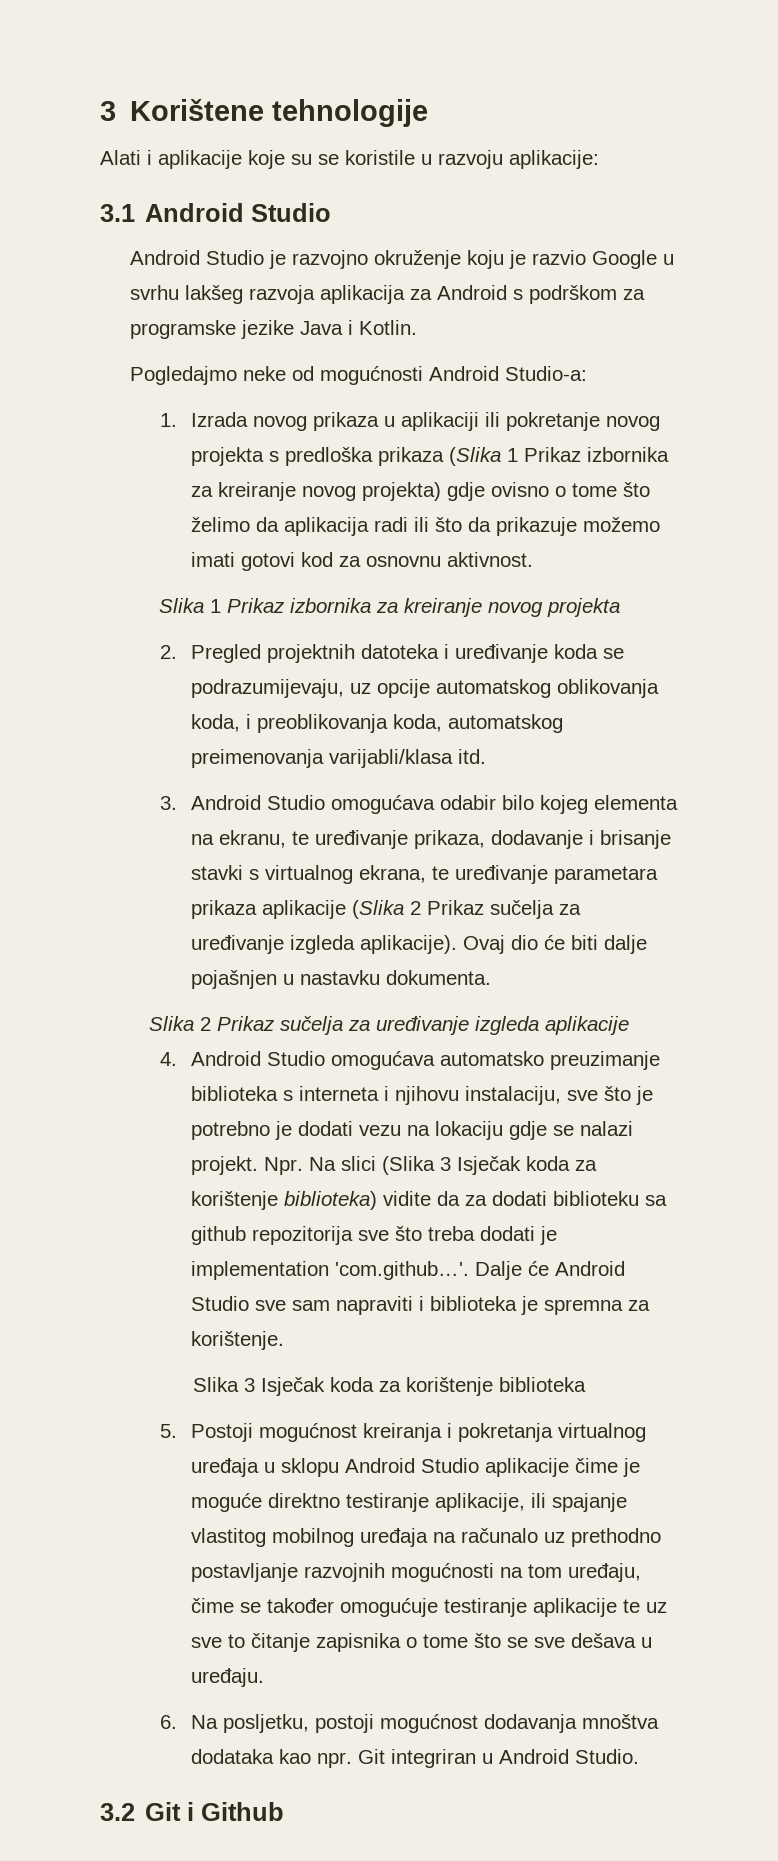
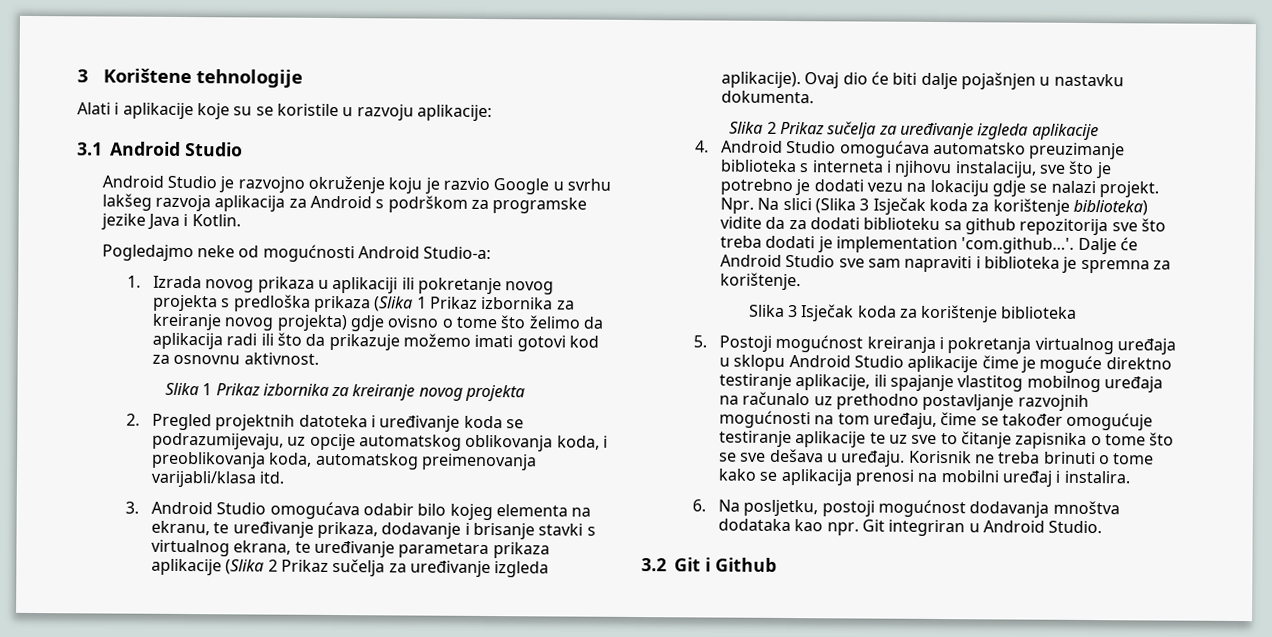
(264, 1677) none -> [908,450,1155,465] [718,468,1130,487] Korisnik ne treba brinuti o tome kako se aplikacija prenosi na mobilni uređaj i instalira.

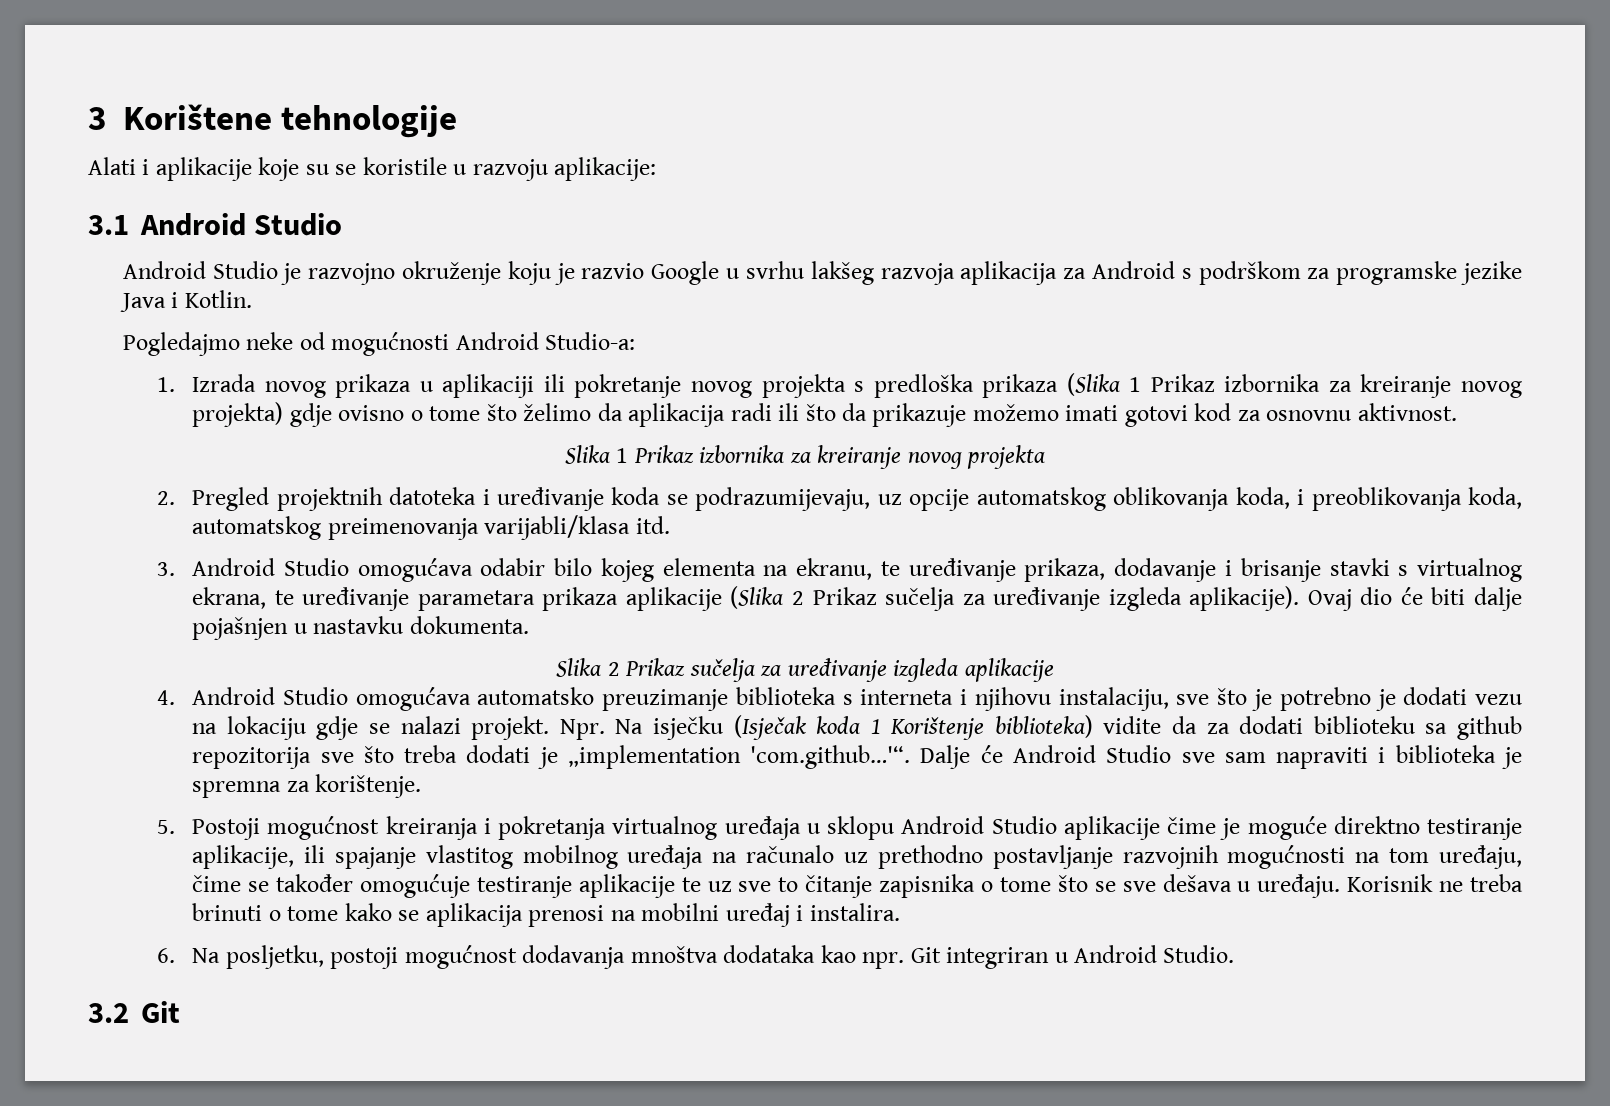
[782,197,1070,216] slici (Slika 3 Isječak koda za korištenje -> [652,715,985,740] isječku (Isječak koda 1 Korištenje
[836,236,1075,254] implementation 'com.github…'. -> [567,745,911,769] „implementation 'com.github…'“.
[748,304,1078,323] // Slika 3 Isječak koda za korištenje biblioteka -> (422, 786) none
[705,557,777,572] i Github -> (180, 1012) none

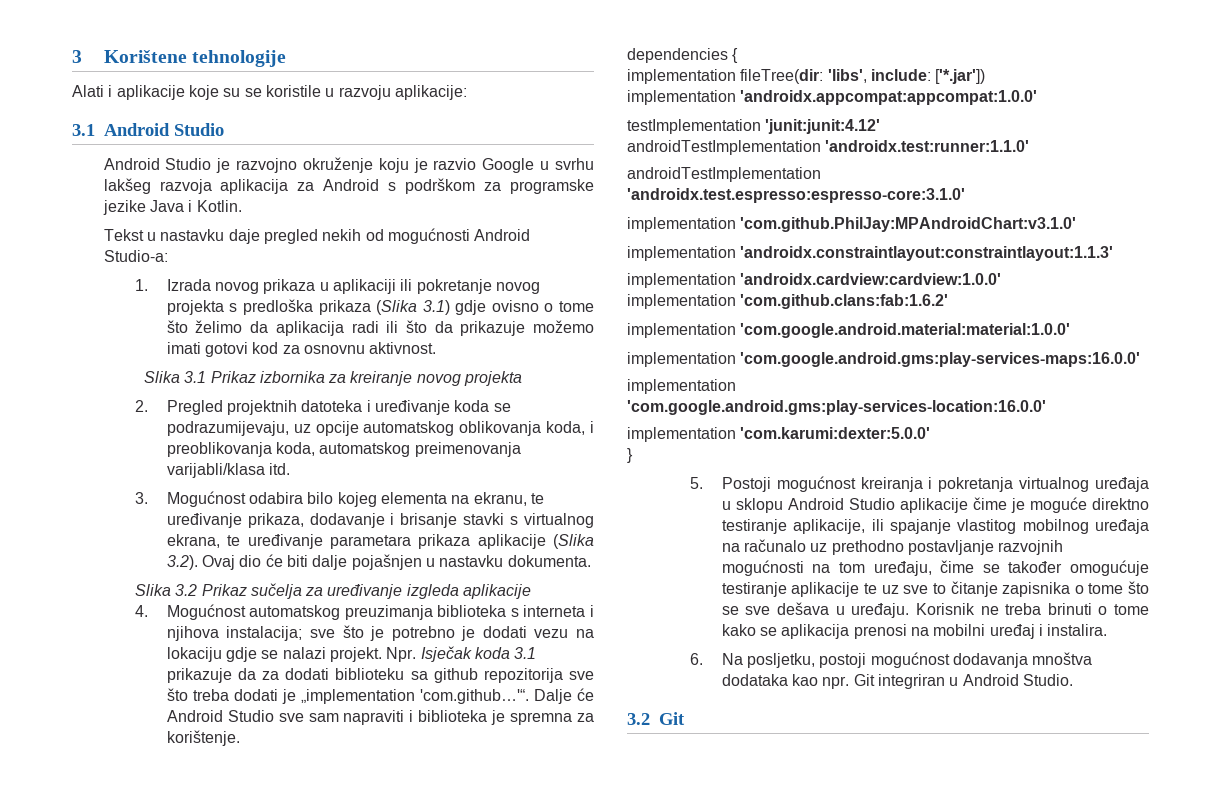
[122,332,294,356] Pogledajmo neke -> [103,229,362,244] Tekst u nastavku daje pregled nekih
[1129,374,1523,398] [192,402,284,427] 1 Prikaz izbornika za kreiranje novog projekta) -> [422,300,450,315] 3.1)
[616,448,629,463] 1 -> [184,371,207,383] 3.1
[192,558,546,582] Android Studio omogućava odabir -> [166,491,304,507] Mogućnost odabira
[792,586,1300,611] 2 Prikaz sučelja za uređivanje izgleda aplikacije). -> [166,555,198,570] 3.2).
[607,662,620,676] 2 -> [175,584,198,596] 3.2
[192,687,729,711] Android Studio omogućava automatsko preuzimanje -> [166,604,433,620] Mogućnost automatskog preuzimanja
[974,687,1169,711] njihovu instalaciju, -> [166,626,303,641] njihova instalacija;
[615,715,1162,740] Na isječku (Isječak koda 1 Korištenje biblioteka) vidite -> [420,646,537,662] [166,668,232,683] Isječak koda 3.1 prikazuje
(422, 786) none -> [627,48,739,63] [627,69,986,84] [627,90,1038,105] [627,119,881,134] [627,140,1030,155] [627,167,821,182] [627,188,965,203] [627,217,1077,232] [627,246,1114,261] [627,273,1002,288] [627,294,949,309] [627,323,1071,338] [627,352,1141,367] [627,379,736,394] [627,400,1046,415] [627,427,931,442] [627,448,633,463] // dependencies { // implementation fileTree(dir: 'libs', include: ['*.jar']) // implementation 'androidx.appcompat:appcompat:1.0.0' // testImplementation 'junit:junit:4.12' // androidTestImplementation 'androidx.test:runner:1.1.0' // androidTestImplementation 'androidx.test.espresso:espresso-core:3.1.0' // implementation 'com.github.PhilJay:MPAndroidChart:v3.1.0' // implementation 'androidx.constraintlayout:constraintlayout:1.1.3' // implementation 'androidx.cardview:cardview:1.0.0' // implementation 'com.github.clans:fab:1.6.2' // implementation 'com.google.android.material:material:1.0.0' // implementation 'com.google.android.gms:play-services-maps:16.0.0' // implementation 'com.google.android.gms:play-services-location:16.0.0' // implementation 'com.karumi:dexter:5.0.0' // }

